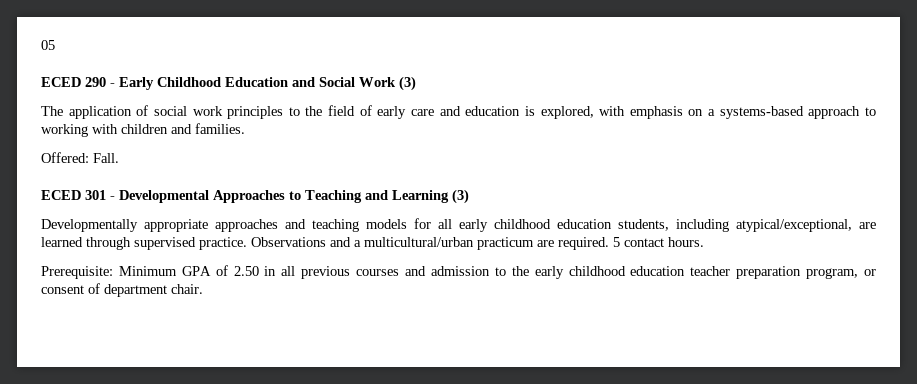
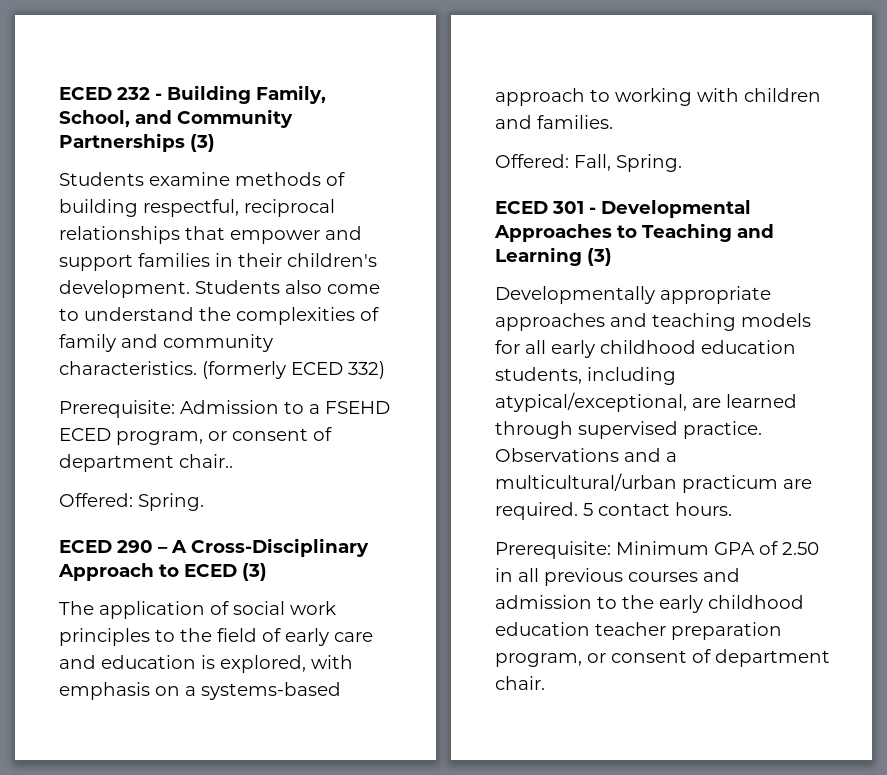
[41,40,55,50] [41,77,396,90] 05 // ECED 290 - Early Childhood Education and Social Work -> [59,85,326,104] [59,109,293,128] [59,133,215,152] [59,172,345,186] [59,199,335,217] [59,226,362,244] [59,253,377,271] [59,280,380,298] [59,307,379,325] [59,334,273,352] [59,361,385,379] [59,400,390,418] [59,427,332,445] [59,454,233,472] [59,493,204,511] [59,538,369,557] [58,563,237,581] ECED 232 - Building Family, School, and Community Partnerships (3) // Students examine methods of building respectful, reciprocal relationships that empower and support families in their children's development. Students also come to understand the complexities of family and community characteristics. (formerly ECED 332) // Prerequisite: Admission to a FSEHD ECED program, or consent of department chair.. // Offered: Spring. // ECED 290 – A Cross-Disciplinary Approach to ECED
[93,153,119,163] Fall. -> [574,154,682,172] Fall, Spring.

